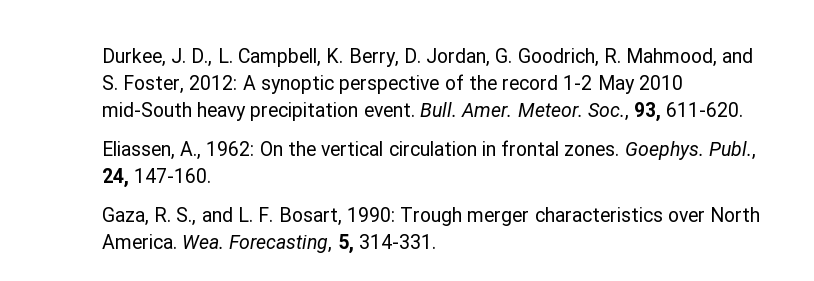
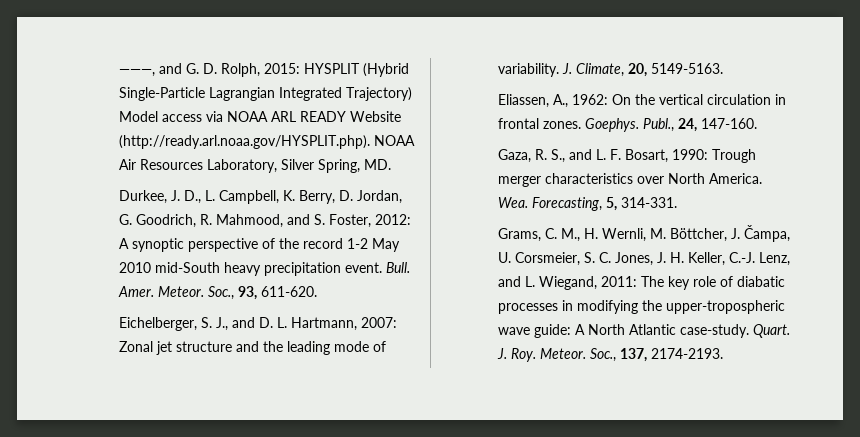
(101, 57) none -> [119,63,410,77] [119,87,413,101] [119,111,402,122] [119,135,416,149] [119,159,392,173] ———, and G. D. Rolph, 2015: HYSPLIT (Hybrid Single-Particle Lagrangian Integrated Trajectory) Model access via NOAA ARL READY Website (http://ready.arl.noaa.gov/HYSPLIT.php). NOAA Air Resources Laboratory, Silver Spring, MD. //
(744, 109) none -> [119,317,398,331] [119,341,387,355] [498,63,724,77] // Eichelberger, S. J., and D. L. Hartmann, 2007: Zonal jet structure and the leading mode of variability. J. Climate, 20, 5149-5163.
(436, 241) none -> [498,225,791,242] [498,252,791,266] [498,276,786,290] [498,300,786,314] [498,324,791,338] [497,348,724,362] // Grams, C. M., H. Wernli, M. Böttcher, J. Čampa, U. Corsmeier, S. C. Jones, J. H. Keller, C.-J. Lenz, and L. Wiegand, 2011: The key role of diabatic processes in modifying the upper-tropospheric wave guide: A North Atlantic case-study. Quart. J. Roy. Meteor. Soc., 137, 2174-2193.

